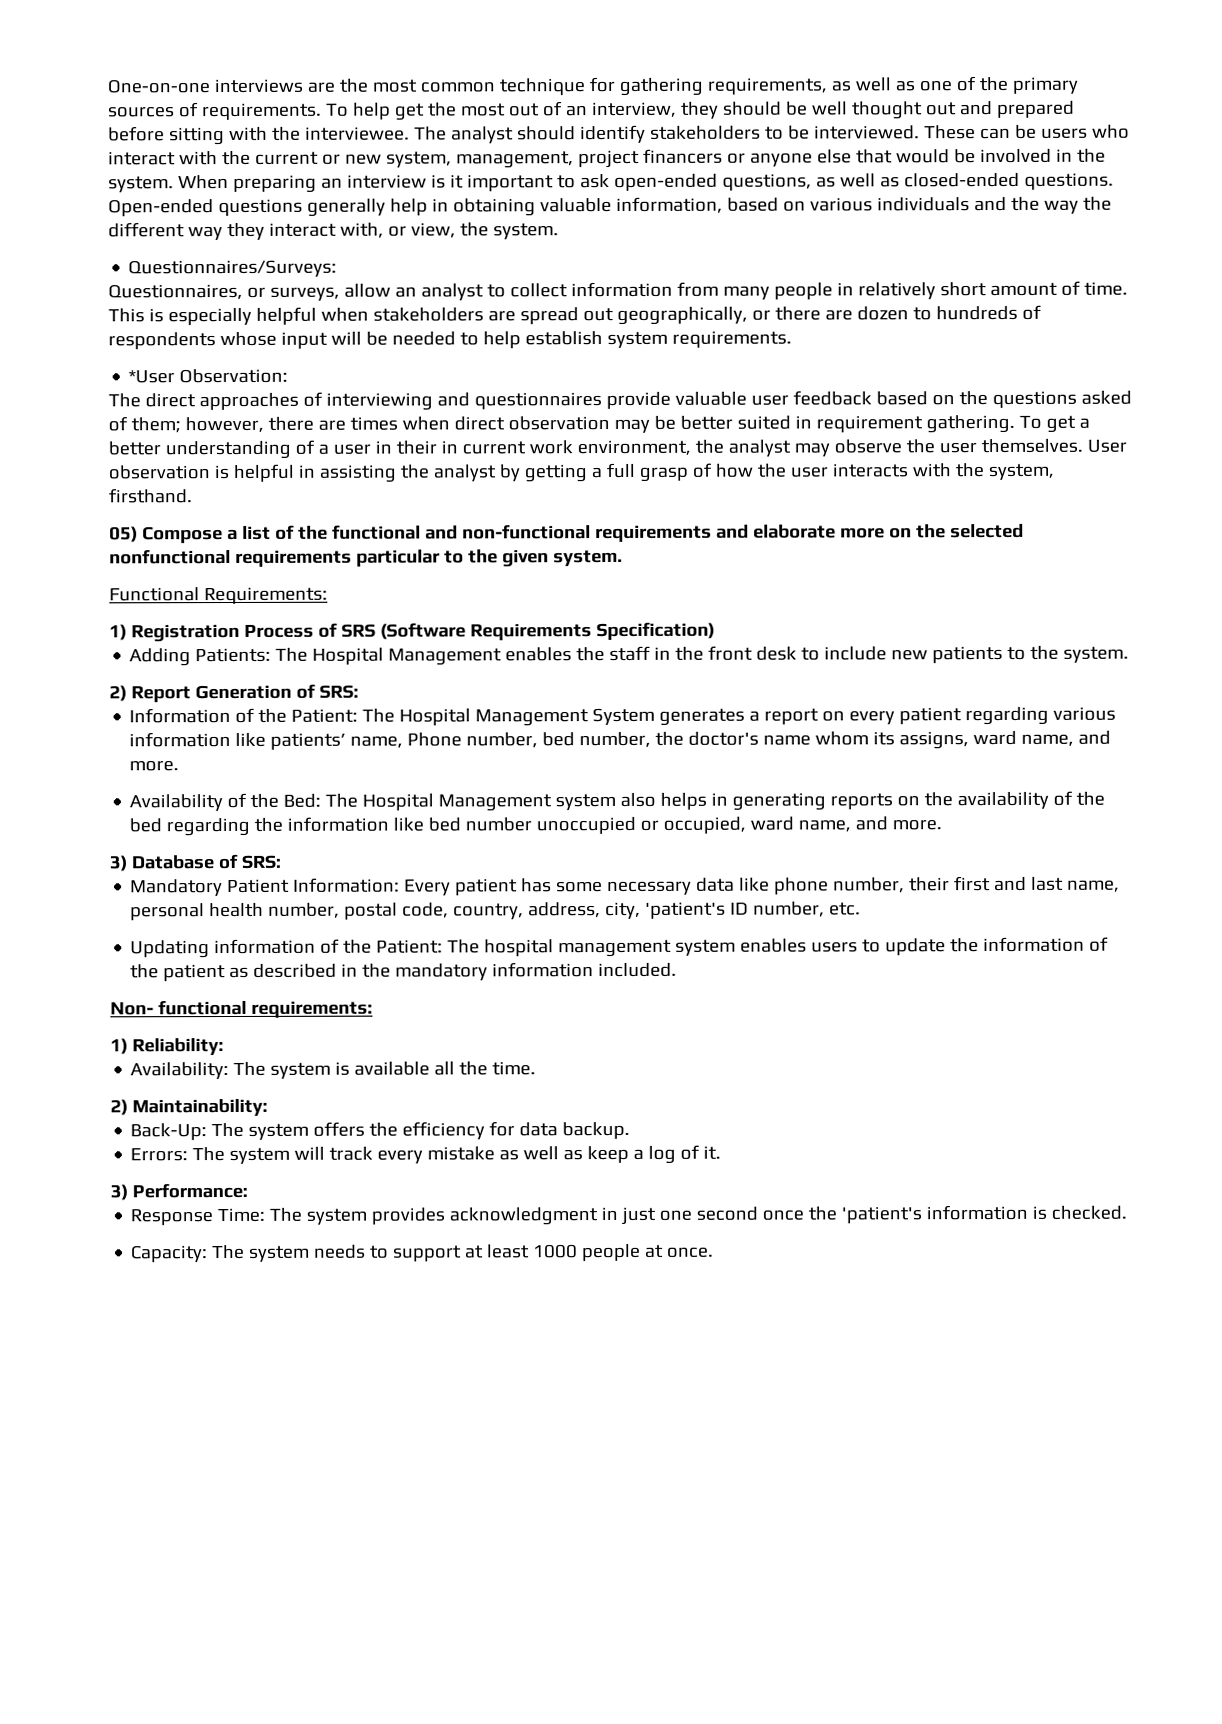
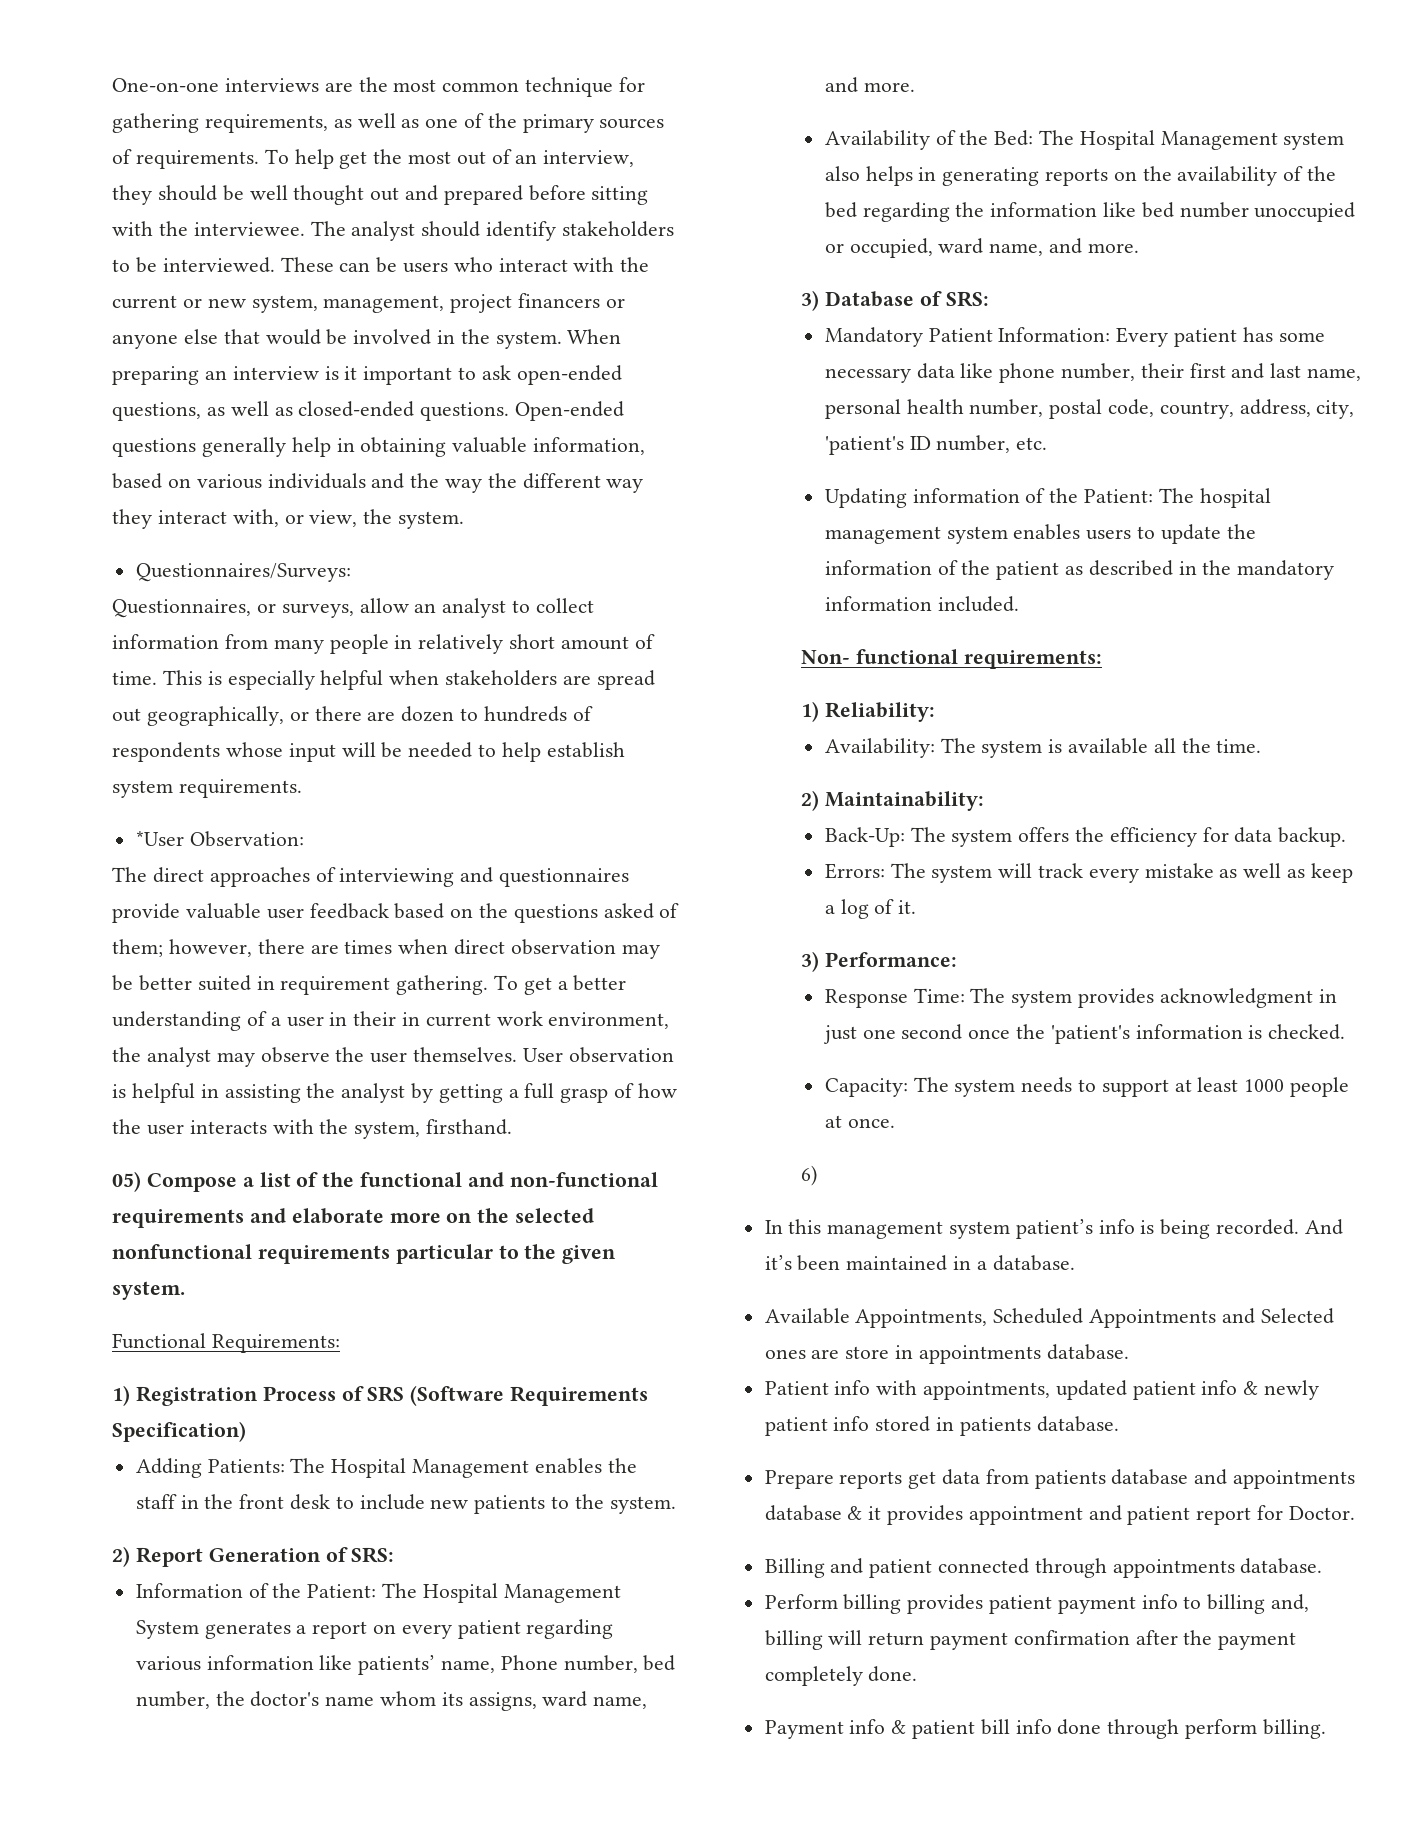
(715, 1252) none -> [801,1165,818,1186] [764,1219,1343,1239] [764,1255,1075,1271] [764,1308,1334,1328] [764,1344,1129,1364] [764,1380,1320,1400] [764,1416,1119,1436] [764,1469,1356,1489] [764,1505,1355,1525] [764,1558,1323,1578] [764,1594,1310,1614] [764,1630,1297,1650] [764,1666,918,1686] [764,1719,1326,1739] // 6) // In this management system patient’s info is being recorded. And it’s been maintained in a database. // Available Appointments, Scheduled Appointments and Selected ones are store in appointments database. // Patient info with appointments, updated patient info & newly patient info stored in patients database. // Prepare reports get data from patients database and appointments database & it provides appointment and patient report for Doctor. // Billing and patient connected through appointments database. // Perform billing provides patient payment info to billing and, billing will return payment confirmation after the payment completely done. // Payment info & patient bill info done through perform billing.

